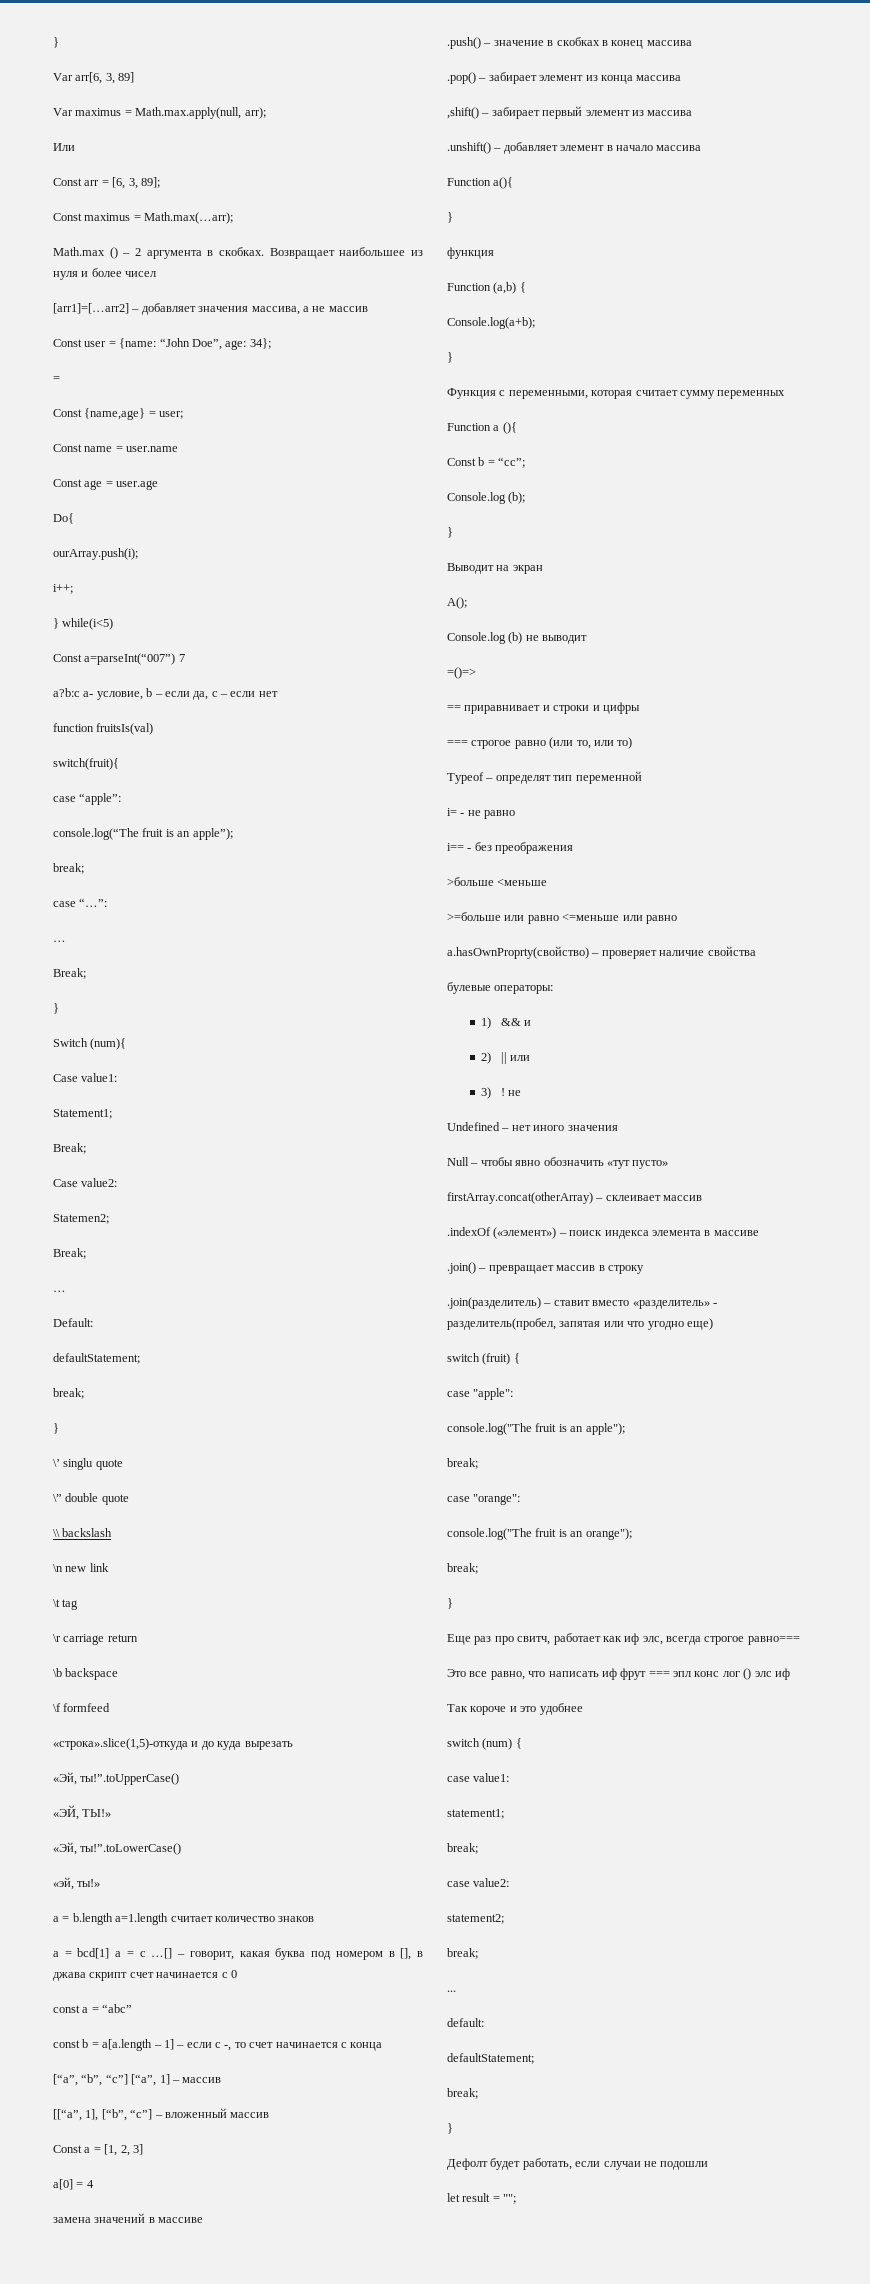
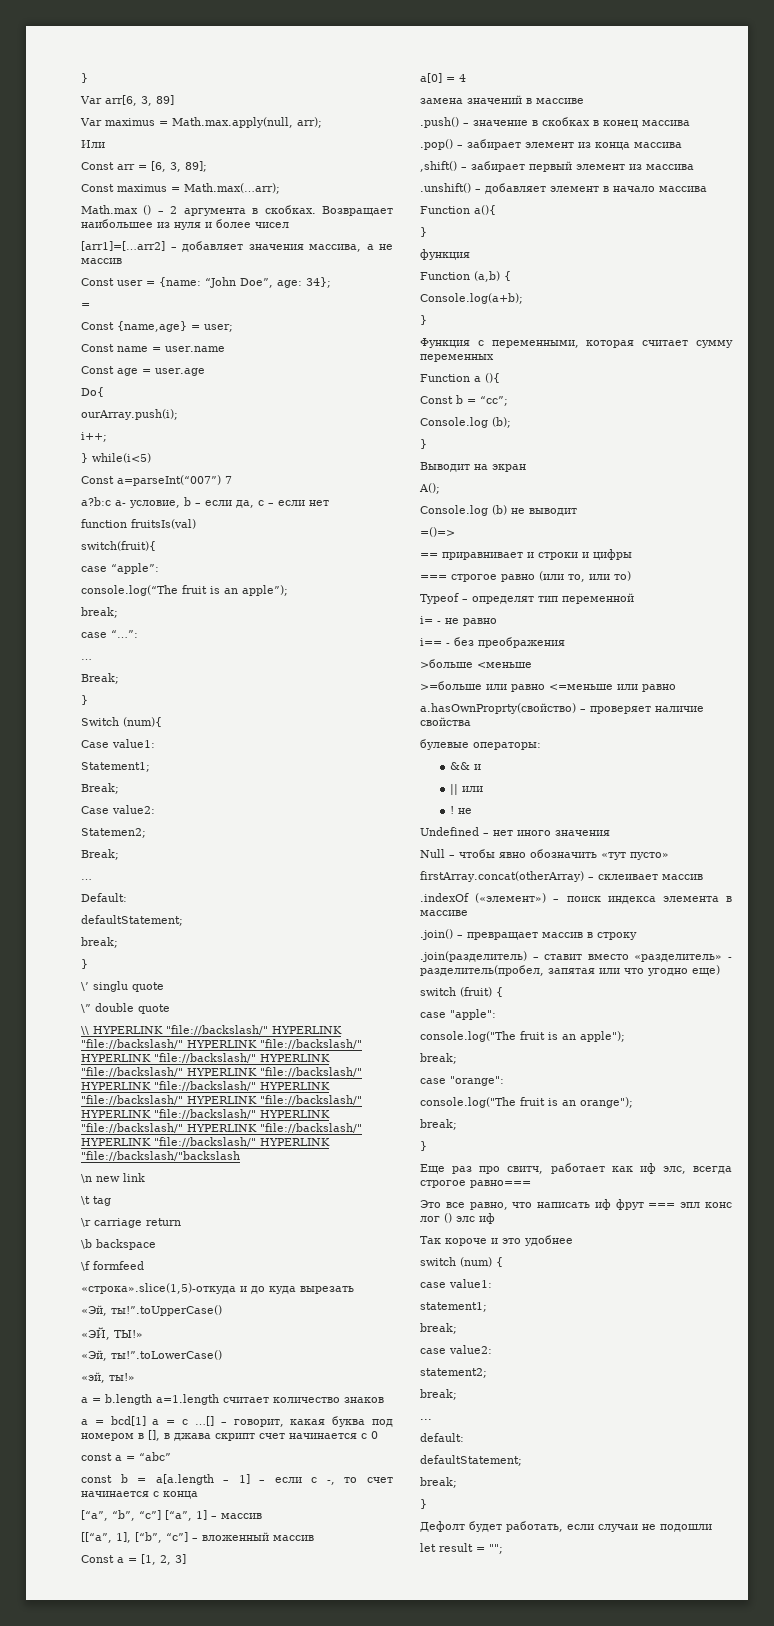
[62,1528,113,1537] backslash -> [93,1025,342,1035] [81,1039,362,1049] [81,1053,330,1063] [81,1067,362,1077] [81,1081,330,1091] [81,1095,362,1105] [81,1109,330,1119] [81,1123,362,1133] [81,1137,330,1147] [81,1151,240,1161] HYPERLINK "file://backslash/" HYPERLINK "file://backslash/" HYPERLINK "file://backslash/" HYPERLINK "file://backslash/" HYPERLINK "file://backslash/" HYPERLINK "file://backslash/" HYPERLINK "file://backslash/" HYPERLINK "file://backslash/" HYPERLINK "file://backslash/" HYPERLINK "file://backslash/" HYPERLINK "file://backslash/" HYPERLINK "file://backslash/" HYPERLINK "file://backslash/" HYPERLINK "file://backslash/"backslash
[480,1017,491,1029] 1) -> (541, 746) none
[480,1052,491,1064] 2) -> (482, 767) none
[480,1087,491,1099] 3) -> (484, 789) none

